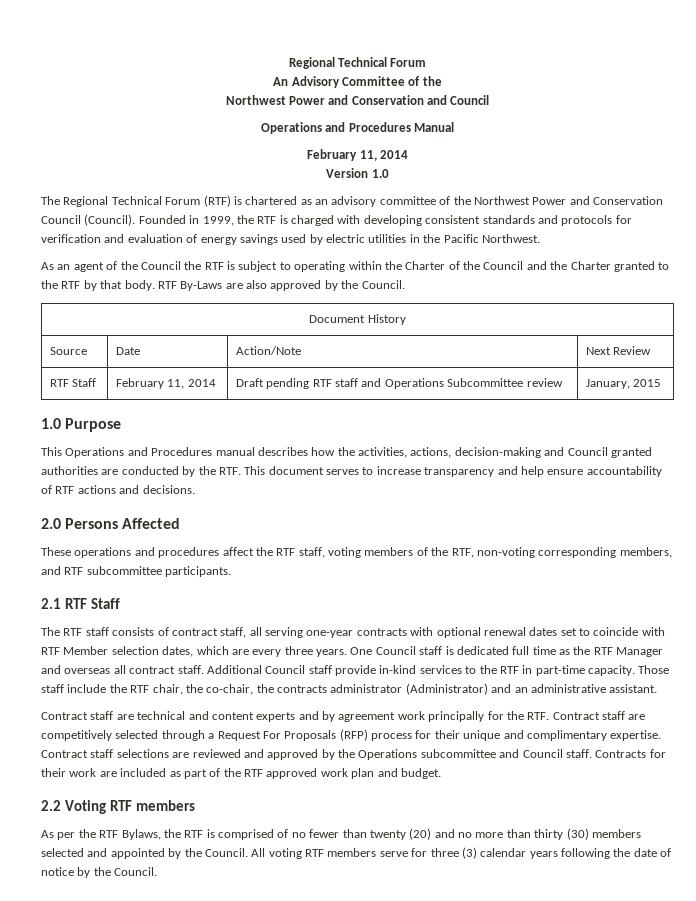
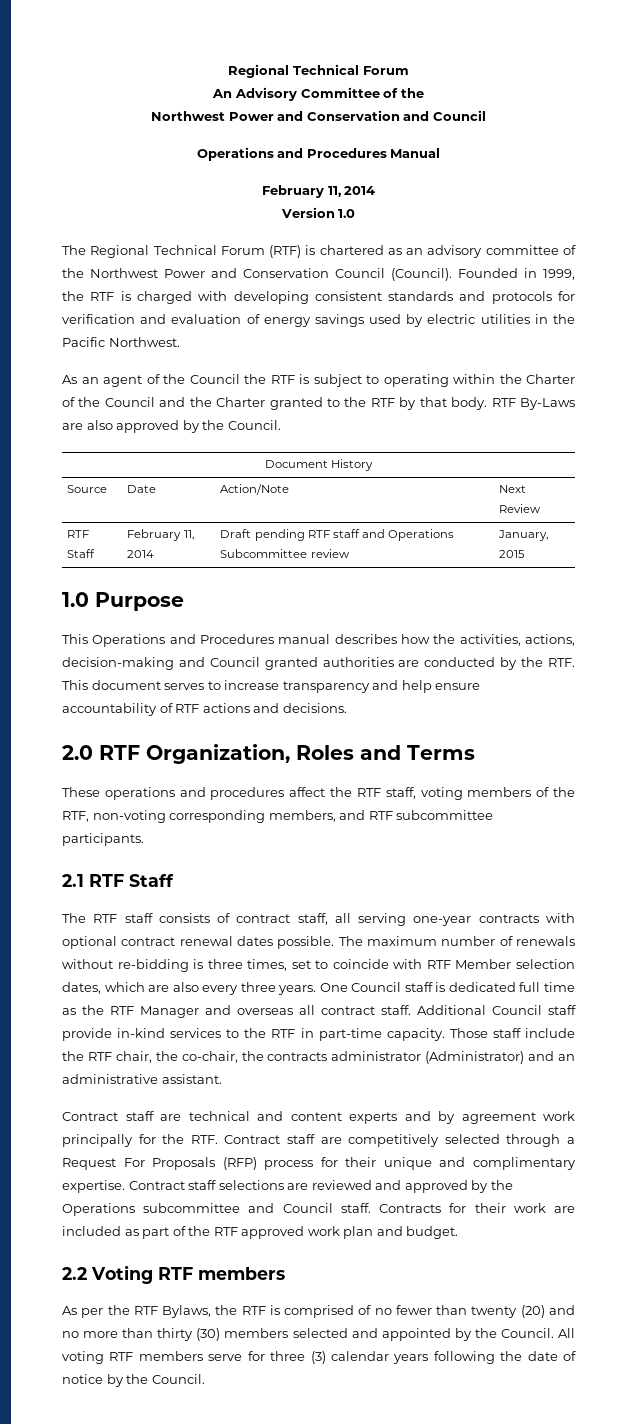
[65,518,181,529] Persons Affected -> [99,744,475,764] RTF Organization, Roles and Terms
(481, 632) none -> [121,937,176,946] contract
(558, 631) none -> [277,936,575,949] [62,959,288,972] possible. The maximum number of renewals without re-bidding is three times,
(249, 652) none -> [172,982,199,992] also

